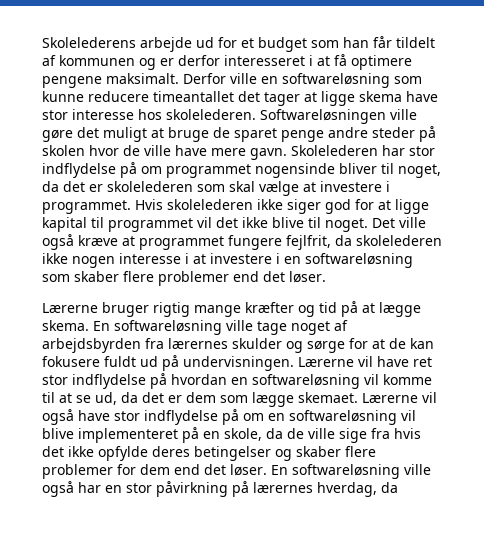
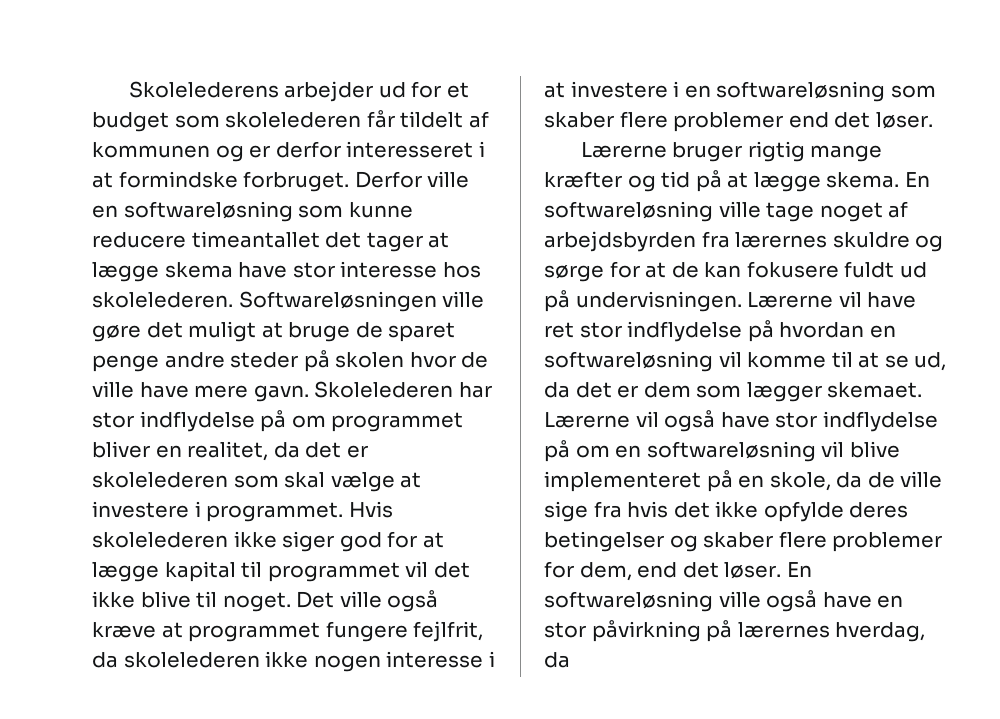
[140,37,192,52] arbejde -> [284,81,374,102] arbejder
[343,37,369,48] han -> [225,112,362,128] skolelederen
[334,54,412,70] [42,73,179,88] få optimere pengene maksimalt. -> [118,171,350,192] formindske forbruget.
[321,91,355,106] ligge -> [92,262,159,282] lægge
[255,163,441,178] nogensinde bliver til noget, -> [92,441,269,461] bliver en realitet,
[395,199,429,214] ligge -> [92,562,159,582] lægge
[232,338,282,349] skulder -> [832,232,910,248] skuldre
[252,392,294,407] lægge -> [746,382,822,402] lægger
[140,464,170,475] dem -> [579,562,632,581] dem,
[78,482,101,493] har -> [822,592,872,608] have

